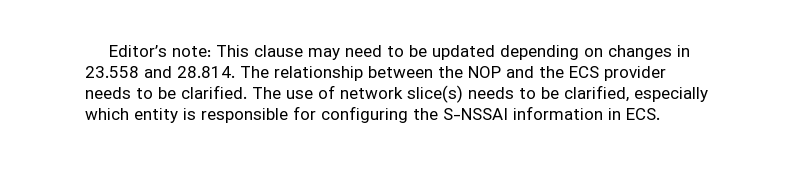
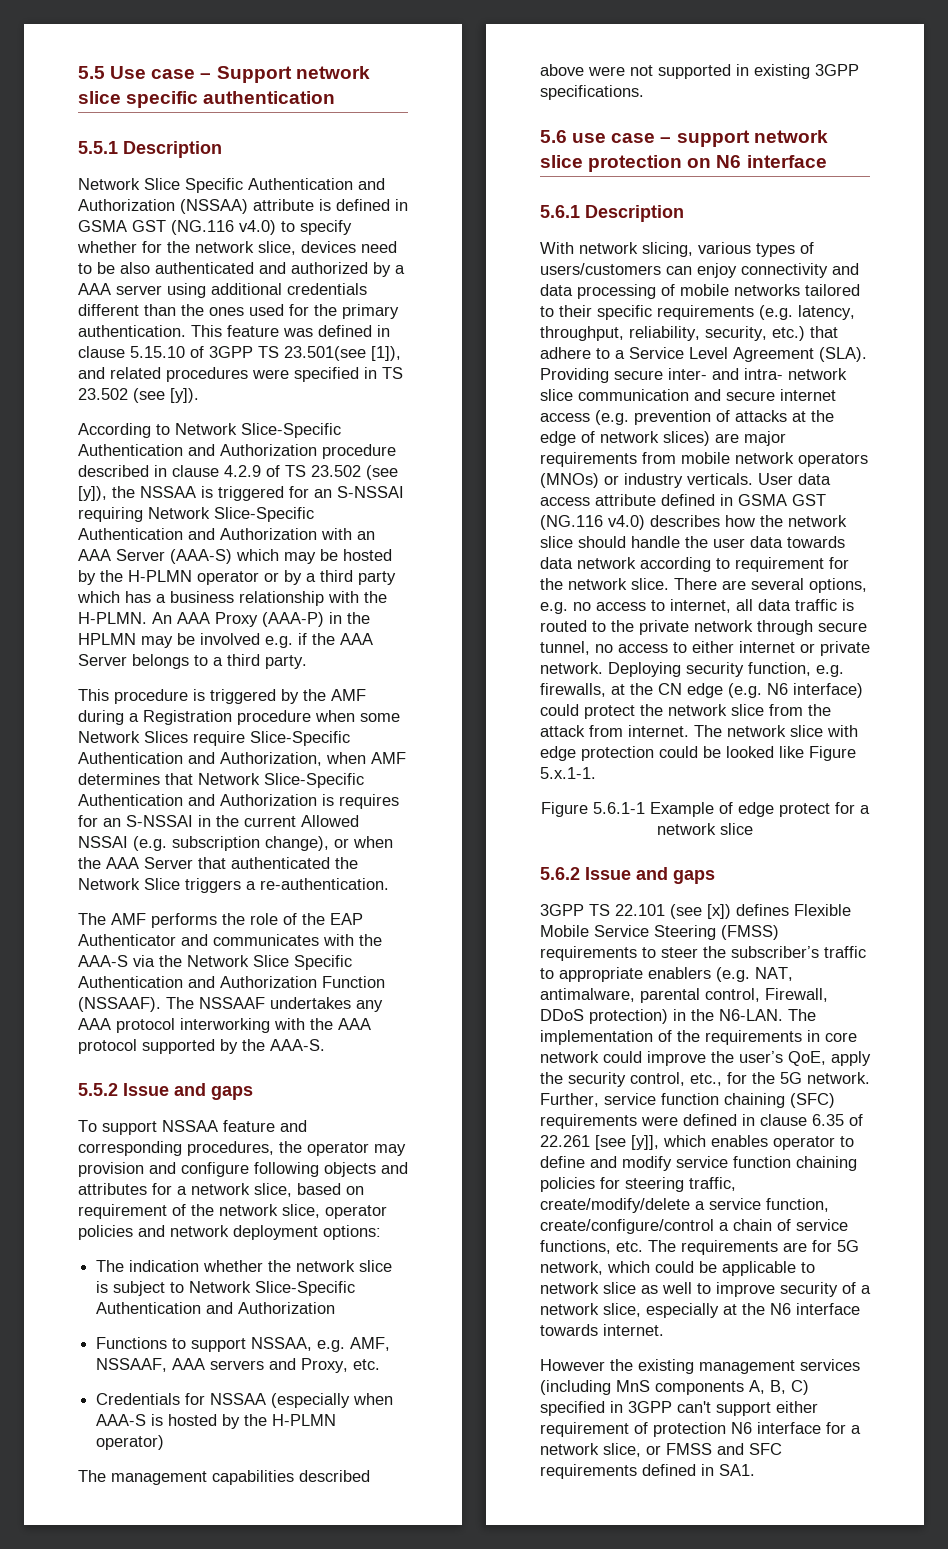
[108,45,690,60] [85,66,666,81] [85,85,708,103] [85,106,660,123] Editor’s note: This clause may need to be updated depending on changes in 23.558 and 28.814. The relationship between the NOP and the ECS provider needs to be clarified. The use of network slice(s) needs to be clarified, especially which entity is responsible for configuring the S-NSSAI information in ECS. -> [78,66,370,83] [78,91,336,108] [78,141,222,158] [78,178,385,193] [78,199,408,214] [78,220,352,235] [77,241,397,255] [78,262,405,277] [78,283,367,298] [78,304,399,319] [78,325,390,337] [78,346,401,361] [78,367,403,382] [78,388,199,403] [78,423,341,438] [78,444,396,459] [78,465,398,480] [78,486,404,501] [78,507,314,522] [78,528,375,540] [78,549,392,564] [78,570,396,585] [77,591,387,606] [78,612,370,627] [78,633,373,648] [78,654,307,669] [78,689,366,704] [78,710,400,725] [78,731,350,746] [78,752,406,766] [78,773,364,788] [78,794,399,809] [78,815,359,827] [78,836,393,851] [78,857,358,869] [78,878,389,893] [78,913,363,928] [78,934,382,946] [78,955,352,970] [78,976,385,988] [78,997,383,1012] [78,1018,371,1033] [78,1039,325,1054] [78,1083,253,1100] [78,1120,307,1135] [78,1141,406,1156] [78,1162,408,1177] [78,1183,364,1197] [78,1204,387,1219] [78,1225,381,1240] [96,1260,393,1272] [96,1281,356,1296] [96,1302,336,1314] [96,1337,391,1352] [96,1358,381,1373] [96,1393,394,1408] [96,1414,337,1429] [96,1435,165,1450] [78,1470,370,1485] [540,64,859,79] [540,85,644,100] [540,130,828,147] [540,155,827,172] [540,205,684,222] [540,242,814,257] [540,263,859,278] [540,284,860,299] [540,305,855,320] [540,326,838,341] [540,347,867,362] [540,368,847,383] [540,389,836,401] [540,410,834,425] [540,431,786,446] [540,452,868,467] [540,473,831,488] [540,494,826,506] [540,515,847,530] [540,536,845,548] [540,557,849,572] [540,578,867,593] [540,599,854,614] [540,620,867,635] [540,641,870,656] [540,662,844,677] [540,683,863,698] [540,704,831,719] [540,725,858,737] [540,746,856,761] [540,767,596,779] [541,802,870,817] [657,823,753,835] [540,867,715,884] [540,904,851,919] [540,925,779,940] [540,946,866,961] [540,967,793,982] [540,988,828,1003] [540,1009,816,1024] [540,1030,857,1045] [540,1051,871,1066] [540,1072,870,1087] [540,1093,835,1108] [540,1114,863,1129] [540,1135,854,1150] [540,1156,857,1171] [540,1177,736,1192] [540,1198,829,1213] [540,1219,848,1234] [540,1240,859,1255] [540,1261,815,1276] [540,1282,871,1297] [540,1303,860,1318] [540,1324,664,1336] [540,1359,860,1374] [540,1380,809,1395] [540,1401,818,1416] [540,1422,861,1437] [540,1443,782,1457] [540,1464,755,1479] 5.5 Use case – Support network slice specific authentication // 5.5.1 Description // Network Slice Specific Authentication and Authorization (NSSAA) attribute is defined in GSMA GST (NG.116 v4.0) to specify whether for the network slice, devices need to be also authenticated and authorized by a AAA server using additional credentials different than the ones used for the primary authentication. This feature was defined in clause 5.15.10 of 3GPP TS 23.501(see [1]), and related procedures were specified in TS 23.502 (see [y]). // According to Network Slice-Specific Authentication and Authorization procedure described in clause 4.2.9 of TS 23.502 (see [y]), the NSSAA is triggered for an S-NSSAI requiring Network Slice-Specific Authentication and Authorization with an AAA Server (AAA-S) which may be hosted by the H-PLMN operator or by a third party which has a business relationship with the H-PLMN. An AAA Proxy (AAA-P) in the HPLMN may be involved e.g. if the AAA Server belongs to a third party. // This procedure is triggered by the AMF during a Registration procedure when some Network Slices require Slice-Specific Authentication and Authorization, when AMF determines that Network Slice-Specific Authentication and Authorization is requires for an S-NSSAI in the current Allowed NSSAI (e.g. subscription change), or when the AAA Server that authenticated the Network Slice triggers a re-authentication. // The AMF performs the role of the EAP Authenticator and communicates with the AAA-S via the Network Slice Specific Authentication and Authorization Function (NSSAAF). The NSSAAF undertakes any AAA protocol interworking with the AAA protocol supported by the AAA-S. // 5.5.2 Issue and gaps // To support NSSAA feature and corresponding procedures, the operator may provision and configure following objects and attributes for a network slice, based on requirement of the network slice, operator policies and network deployment options: // The indication whether the network slice is subject to Network Slice-Specific Authentication and Authorization // Functions to support NSSAA, e.g. AMF, NSSAAF, AAA servers and Proxy, etc. // Credentials for NSSAA (especially when AAA-S is hosted by the H-PLMN operator) // The management capabilities described above were not supported in existing 3GPP specifications. // 5.6 use case – support network slice protection on N6 interface // 5.6.1 Description // With network slicing, various types of users/customers can enjoy connectivity and data processing of mobile networks tailored to their specific requirements (e.g. latency, throughput, reliability, security, etc.) that adhere to a Service Level Agreement (SLA). Providing secure inter- and intra- network slice communication and secure internet access (e.g. prevention of attacks at the edge of network slices) are major requirements from mobile network operators (MNOs) or industry verticals. User data access attribute defined in GSMA GST (NG.116 v4.0) describes how the network slice should handle the user data towards data network according to requirement for the network slice. There are several options, e.g. no access to internet, all data traffic is routed to the private network through secure tunnel, no access to either internet or private network. Deploying security function, e.g. firewalls, at the CN edge (e.g. N6 interface) could protect the network slice from the attack from internet. The network slice with edge protection could be looked like Figure 5.x.1-1. // Figure 5.6.1-1 Example of edge protect for a network slice // 5.6.2 Issue and gaps // 3GPP TS 22.101 (see [x]) defines Flexible Mobile Service Steering (FMSS) requirements to steer the subscriber’s traffic to appropriate enablers (e.g. NAT, antimalware, parental control, Firewall, DDoS protection) in the N6-LAN. The implementation of the requirements in core network could improve the user’s QoE, apply the security control, etc., for the 5G network. Further, service function chaining (SFC) requirements were defined in clause 6.35 of 22.261 [see [y]], which enables operator to define and modify service function chaining policies for steering traffic, create/modify/delete a service function, create/configure/control a chain of service functions, etc. The requirements are for 5G network, which could be applicable to network slice as well to improve security of a network slice, especially at the N6 interface towards internet. // However the existing management services (including MnS components A, B, C) specified in 3GPP can't support either requirement of protection N6 interface for a network slice, or FMSS and SFC requirements defined in SA1.

